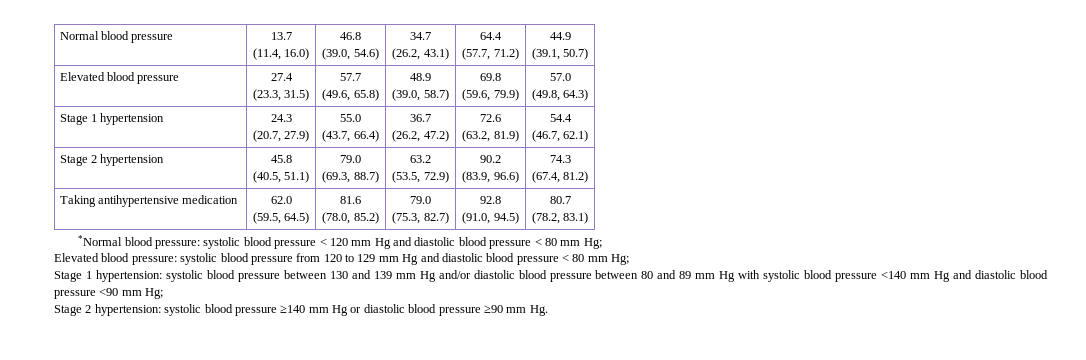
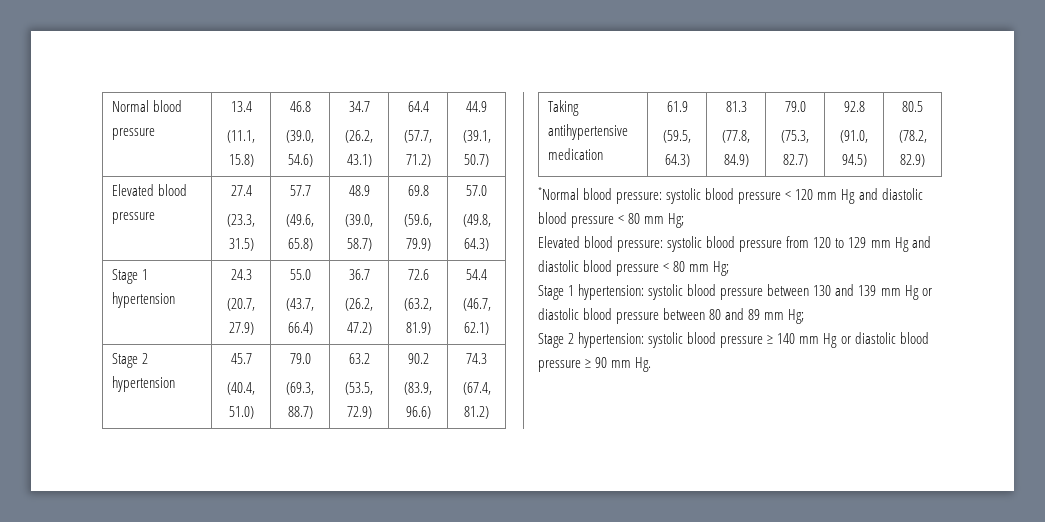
[270,32,292,40] [252,48,310,60] 13.7 // (11.4, 16.0) -> [230,101,252,112] [227,130,255,143] [228,154,254,167] 13.4 // (11.1, 15.8)
[270,155,292,163] [252,171,310,183] 45.8 // (40.5, 51.1) -> [230,353,252,364] [227,382,255,395] [228,406,254,419] 45.7 // (40.4, 51.0)
[270,196,292,204] 62.0 -> [666,101,688,112] 61.9
[284,212,310,224] [340,196,361,204] [322,212,379,224] 64.5) | 81.6 // (78.0, 85.2) -> [664,154,690,167] [725,101,747,112] [722,130,750,143] [723,154,749,167] 64.3) | 81.3 // (77.8, 84.9)
[549,196,571,204] 80.7 -> [902,101,923,112] 80.5
[563,212,589,224] 83.1) -> [900,154,925,167] 82.9)
[438,270,471,279] and/or -> [921,288,932,296] or
[719,270,1049,282] [54,288,142,299] Hg with systolic blood pressure <140 mm Hg and diastolic blood pressure <90 mm -> (785, 316) none
[280,304,503,316] ≥140 mm Hg or diastolic blood pressure ≥90 -> [767,332,929,348] [538,357,608,372] ≥ 140 mm Hg or diastolic blood pressure ≥ 90

